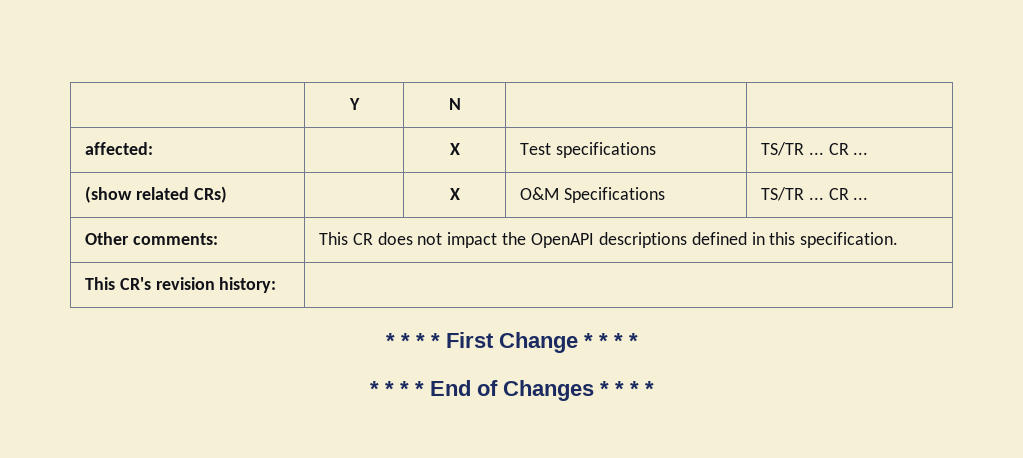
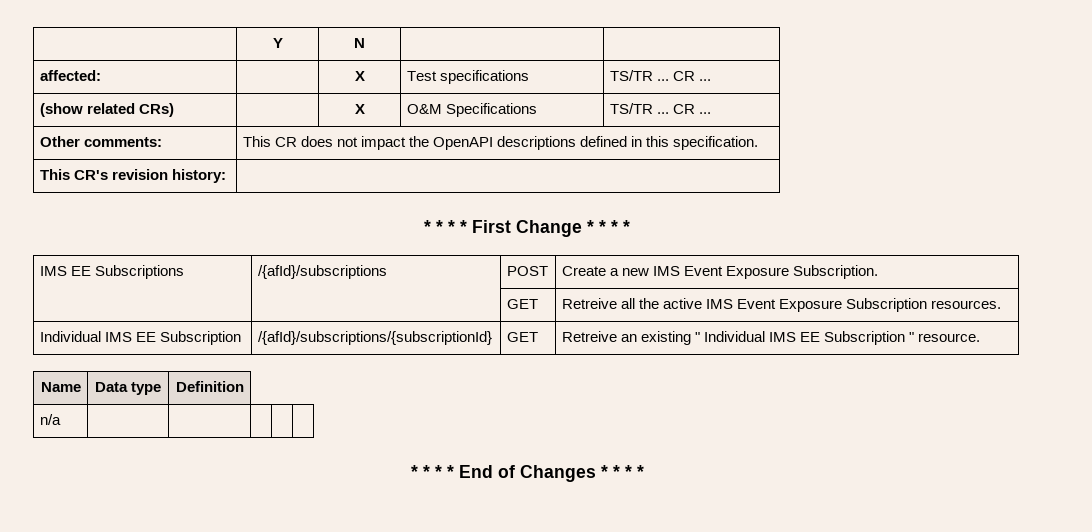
(638, 340) none -> [39,265,184,279] [257,265,387,279] [506,266,548,276] [561,265,878,279] [506,299,538,309] [561,298,1002,312] [39,331,241,345] [257,331,492,345] [506,332,538,342] [561,331,981,345] [40,382,81,392] [94,382,162,395] [175,381,244,392] [39,414,61,425] // IMS EE Subscriptions | /{afId}/subscriptions | POST | Create a new IMS Event Exposure Subscription. // | | GET | Retreive all the active IMS Event Exposure Subscription resources. // Individual IMS EE Subscription | /{afId}/subscriptions/{subscriptionId} | GET | Retreive an existing " Individual IMS EE Subscription " resource. // Name | Data type | Definition // n/a | | | | |

